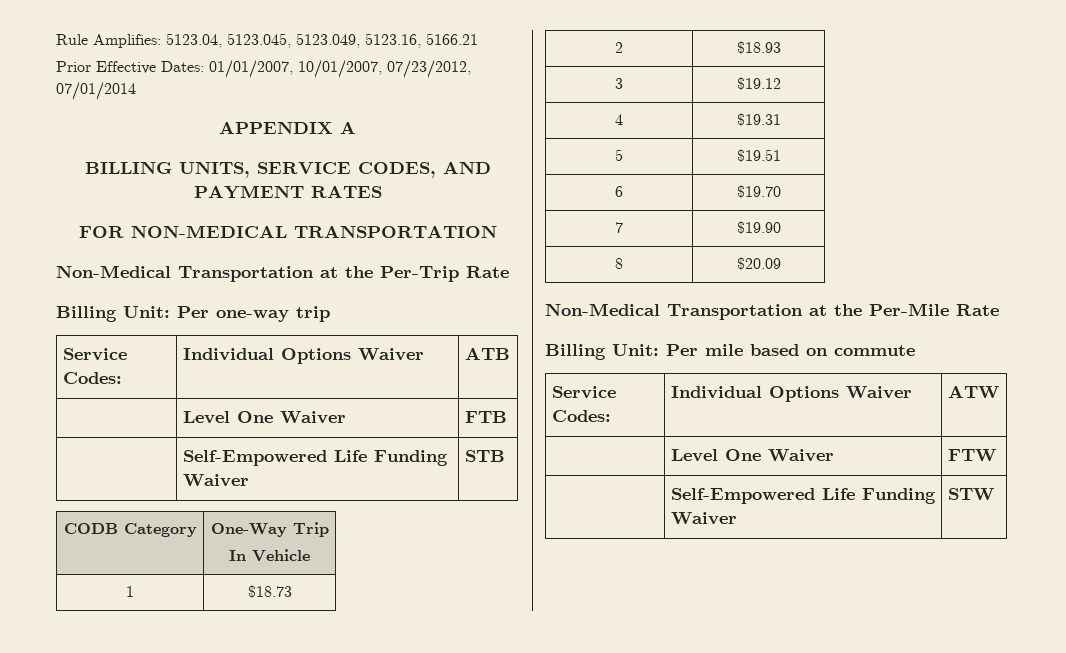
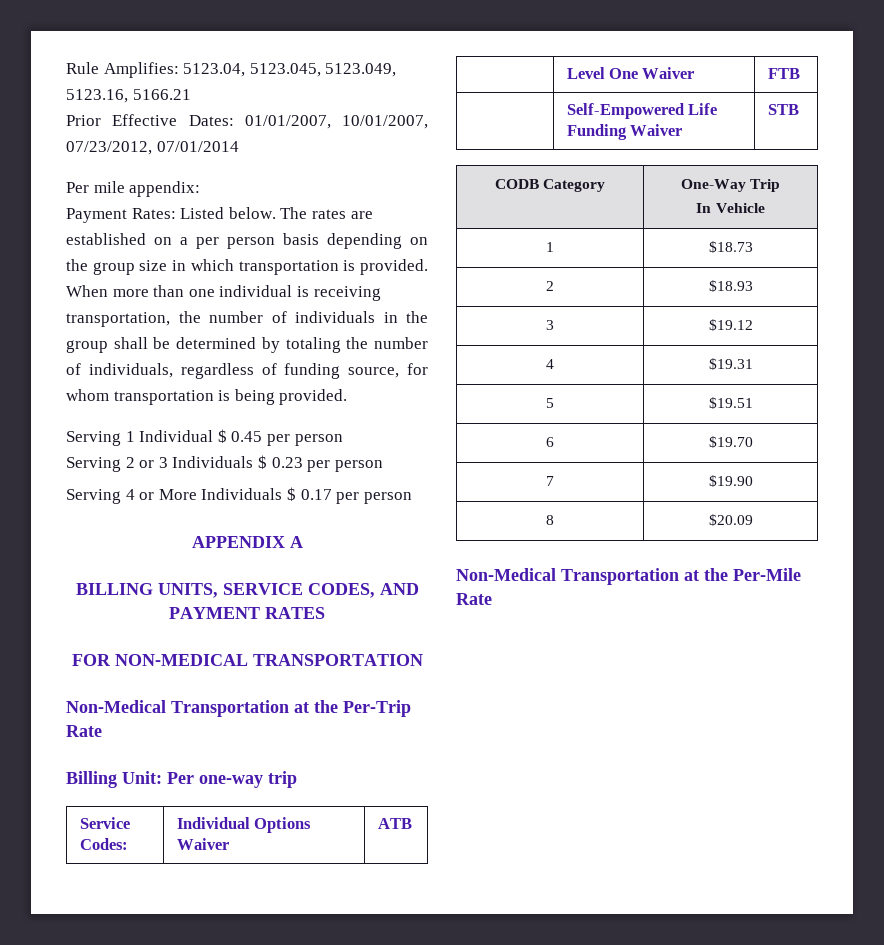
(136, 91) none -> [66,181,201,197] [66,207,373,223] [66,233,428,249] [66,259,428,275] [66,285,381,301] [66,311,428,327] [66,337,429,353] [66,363,428,379] [66,389,348,405] [66,429,343,446] [66,455,383,472] [66,487,412,504] // Per mile appendix: // Payment Rates: Listed below. The rates are established on a per person basis depending on the group size in which transportation is provided. When more than one individual is receiving transportation, the number of individuals in the group shall be determined by totaling the number of individuals, regardless of funding source, for whom transportation is being provided. // Serving 1 Individual $ 0.45 per person // Serving 2 or 3 Individuals $ 0.23 per person // Serving 4 or More Individuals $ 0.17 per person
[545,344,915,360] [551,386,616,399] [551,410,611,422] [670,386,912,402] [947,385,999,399] [670,449,834,462] [947,449,996,462] [670,488,936,504] [670,512,737,525] [947,488,994,501] // Billing Unit: Per mile based on commute // Service Codes: | Individual Options Waiver | ATW // | Level One Waiver | FTW // | Self-Empowered Life Funding Waiver | STW -> (492, 599) none

